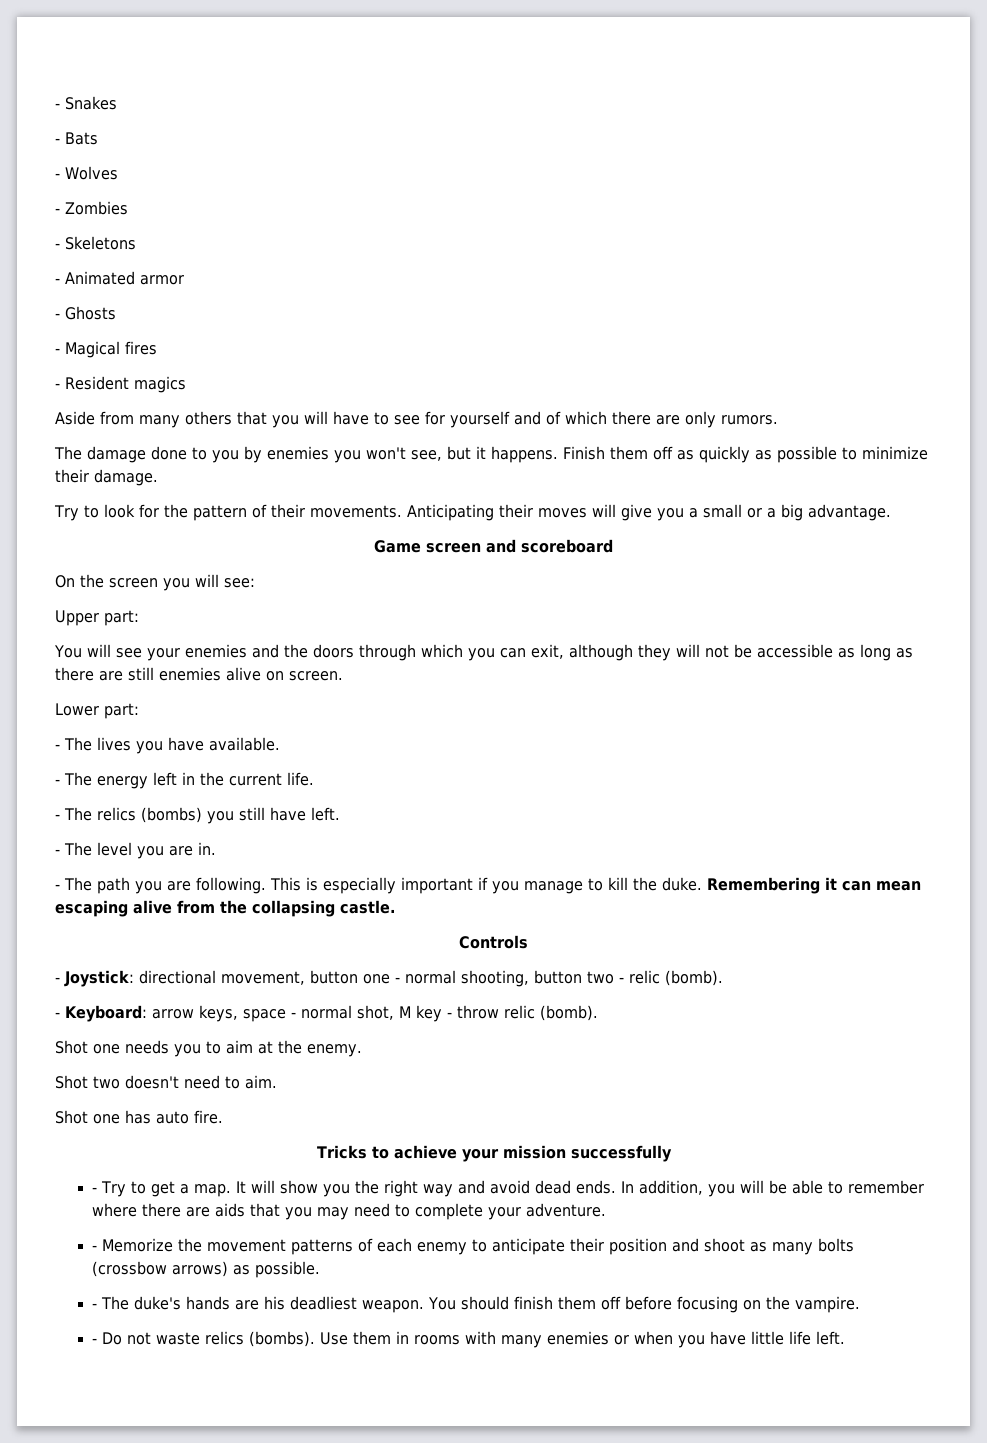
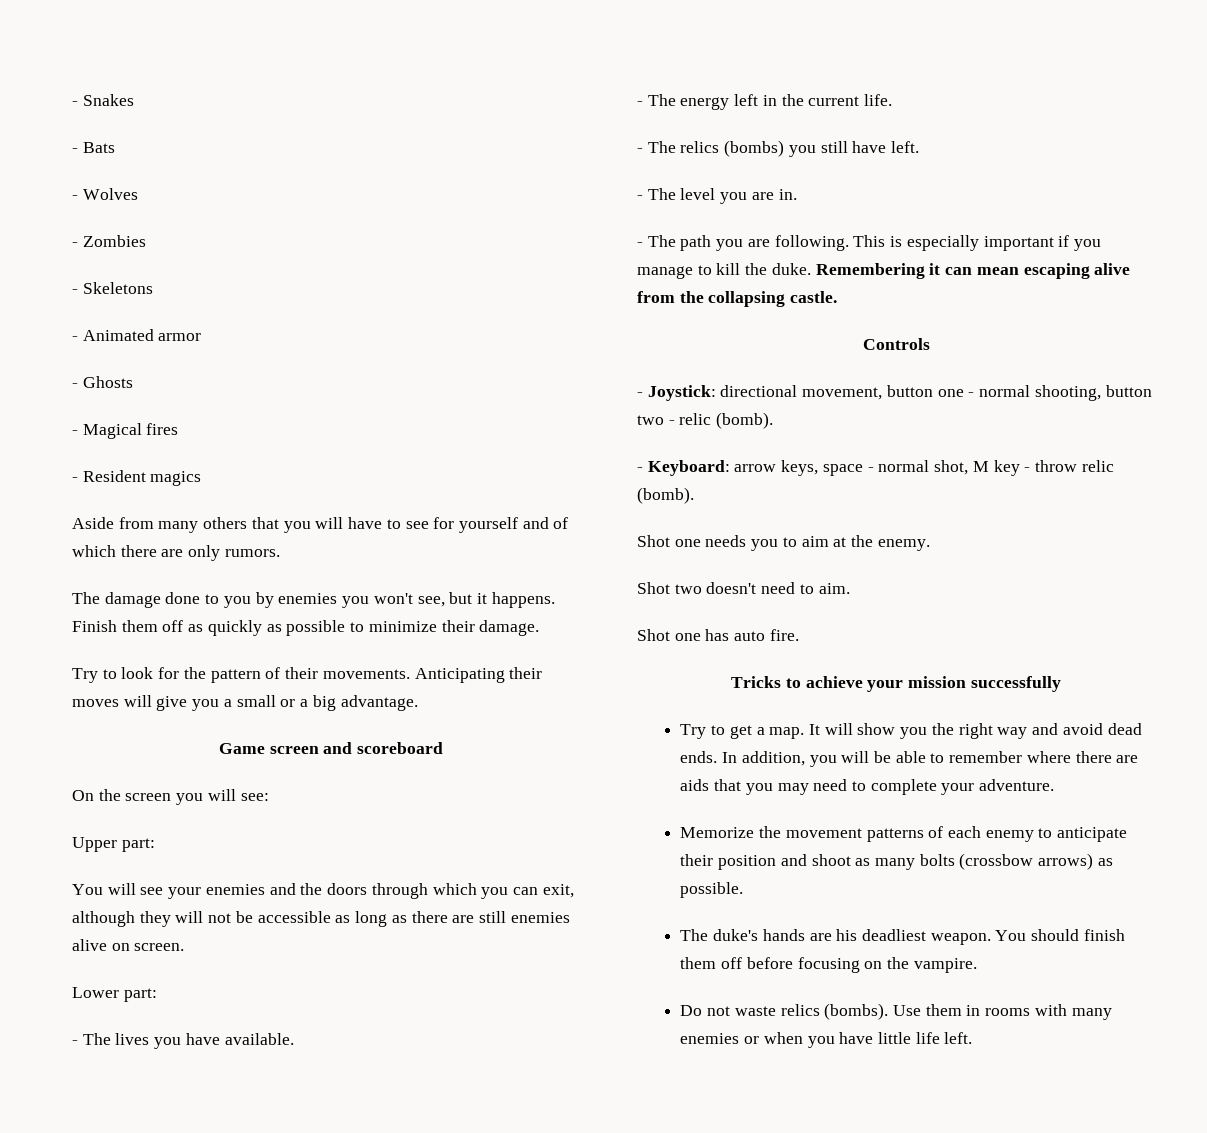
[92,1187,98,1193] - -> (1061, 684) none
[92,1245,98,1251] - -> (1055, 785) none
[92,1303,98,1309] - -> (744, 890) none
[92,1338,98,1344] - -> (977, 965) none

